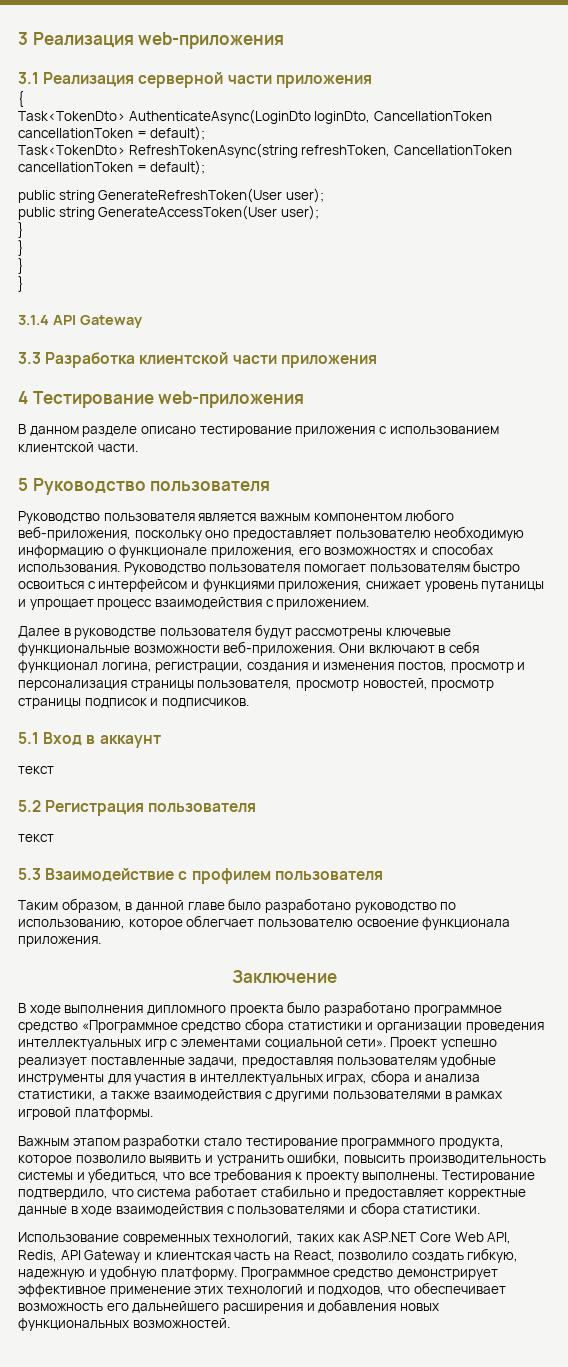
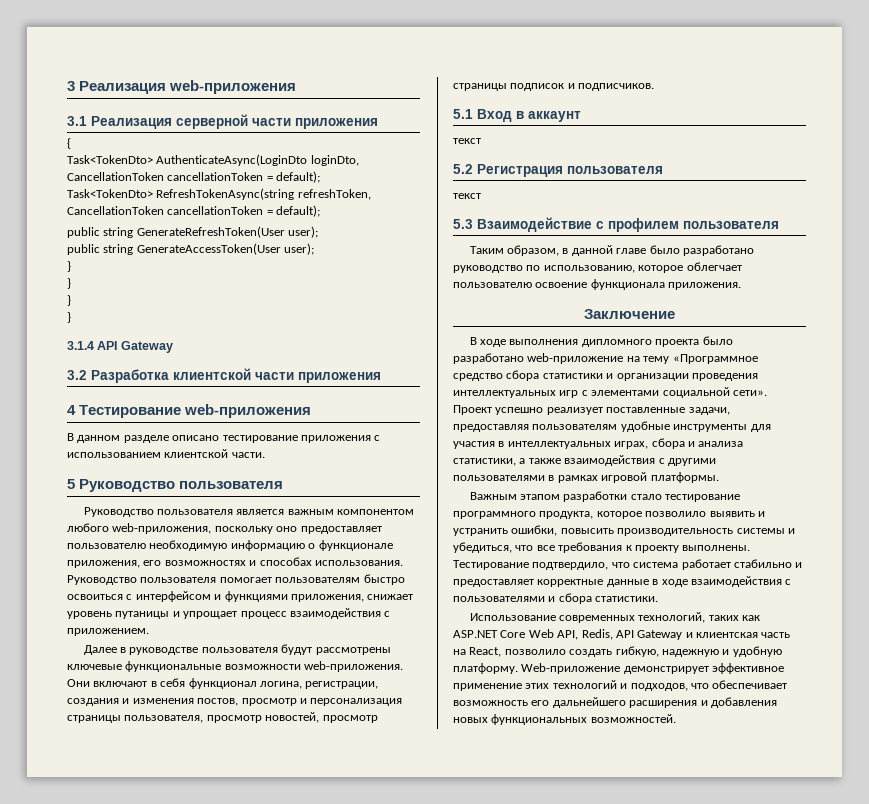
[18,352,41,364] 3.3 -> [67,370,87,380] 3.2
[18,526,131,541] веб-приложения, -> [112,523,212,534] web-приложения,
[223,641,336,656] веб-приложения. -> [304,661,404,672] web-приложения.
[413,1005,502,1016] [18,1022,78,1033] программное средство -> [527,353,670,364] web-приложение на тему
[240,1267,394,1280] Программное средство -> [521,663,621,674] Web-приложение

